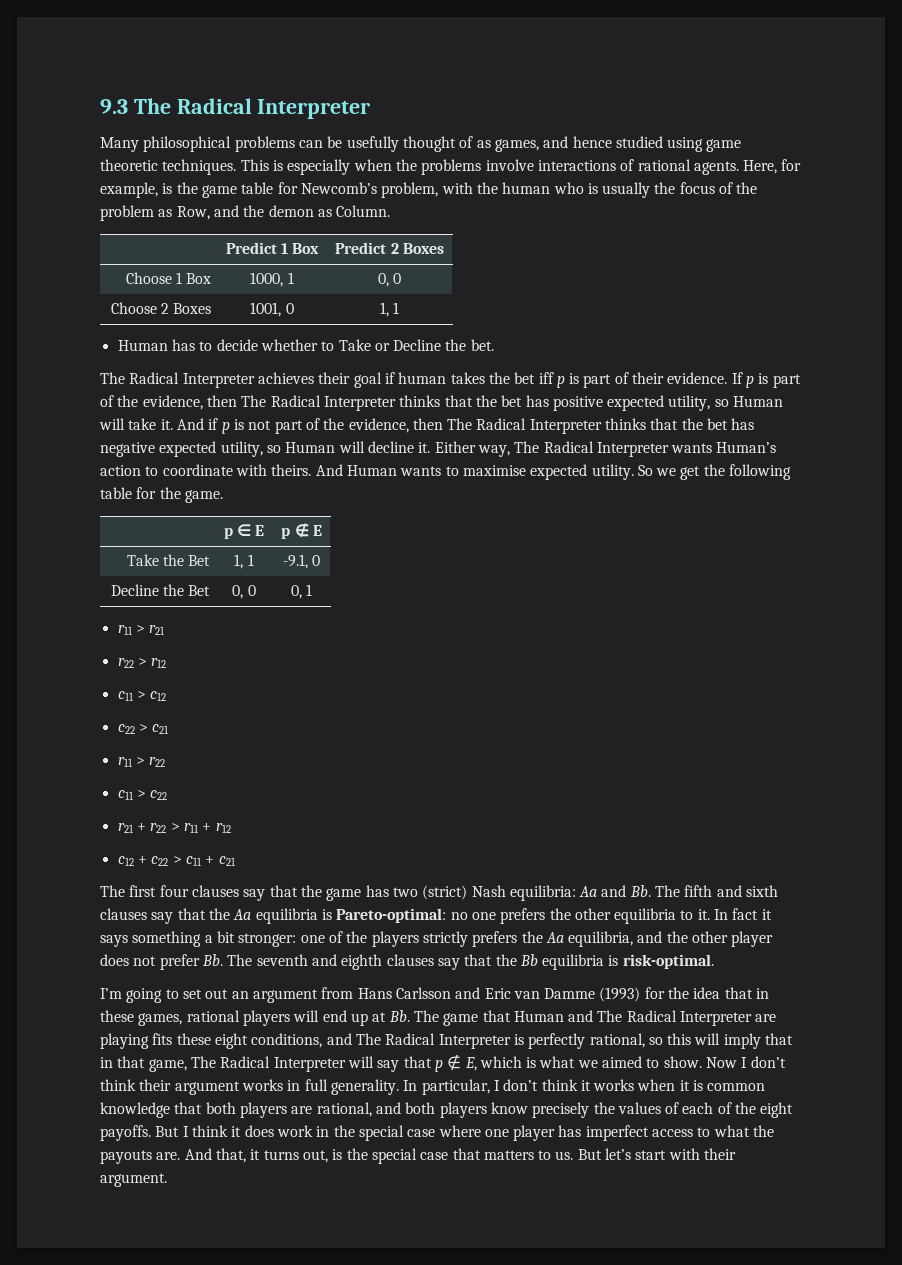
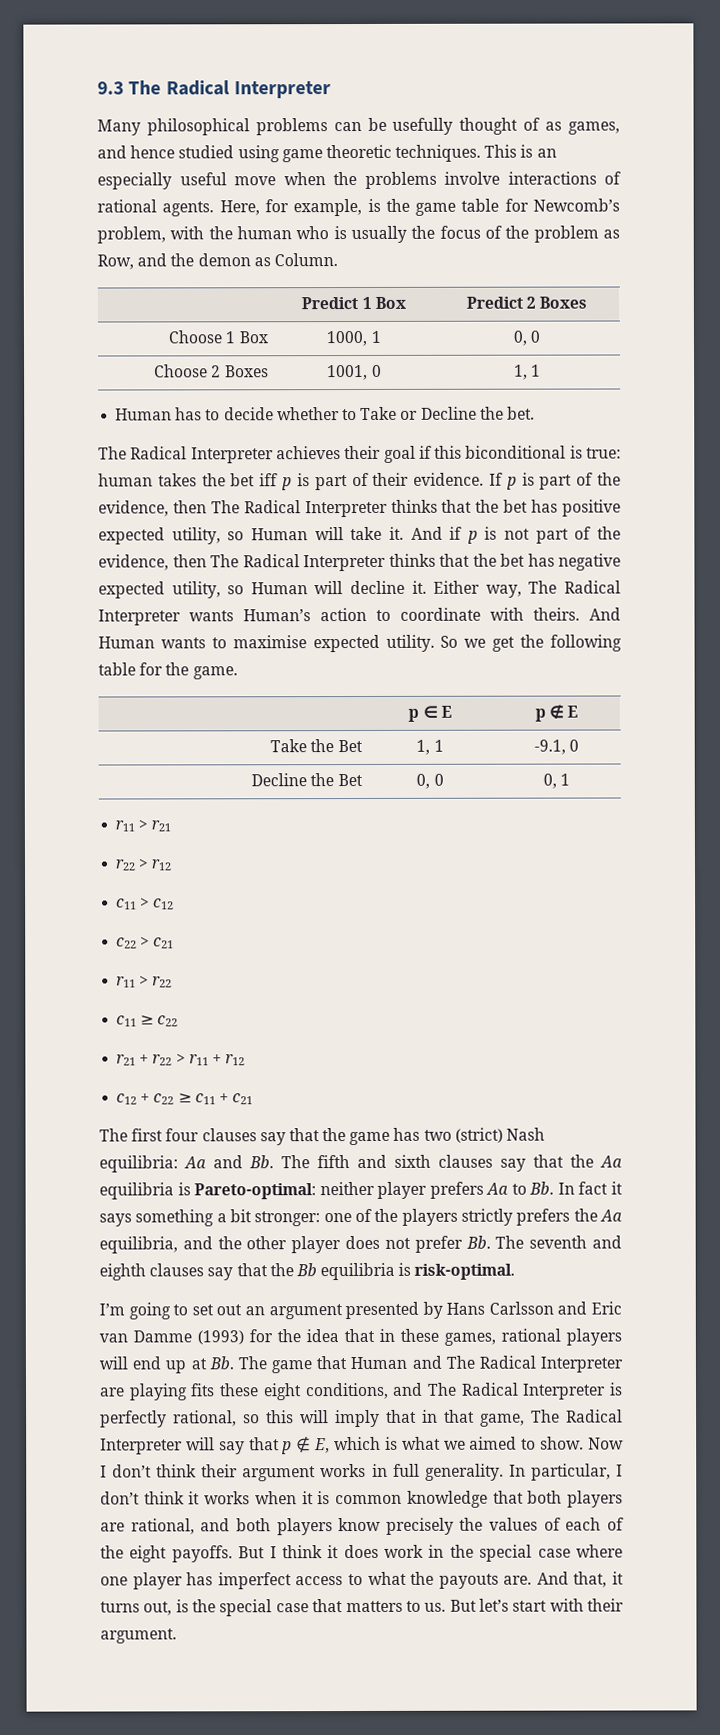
[287,159,351,175] especially -> [536,148,557,158] [97,172,276,190] an especially useful move
(395, 378) none -> [434,445,622,459] this biconditional is true:
[136,790,146,798] > -> [140,1015,155,1025] ≥
[172,856,182,864] > -> [177,1093,192,1103] ≥
[450,908,710,924] no one prefers the other equilibria to it. -> [319,1181,555,1199] neither player prefers Aa to Bb.
[321,987,354,999] from -> [345,1301,443,1320] presented by

